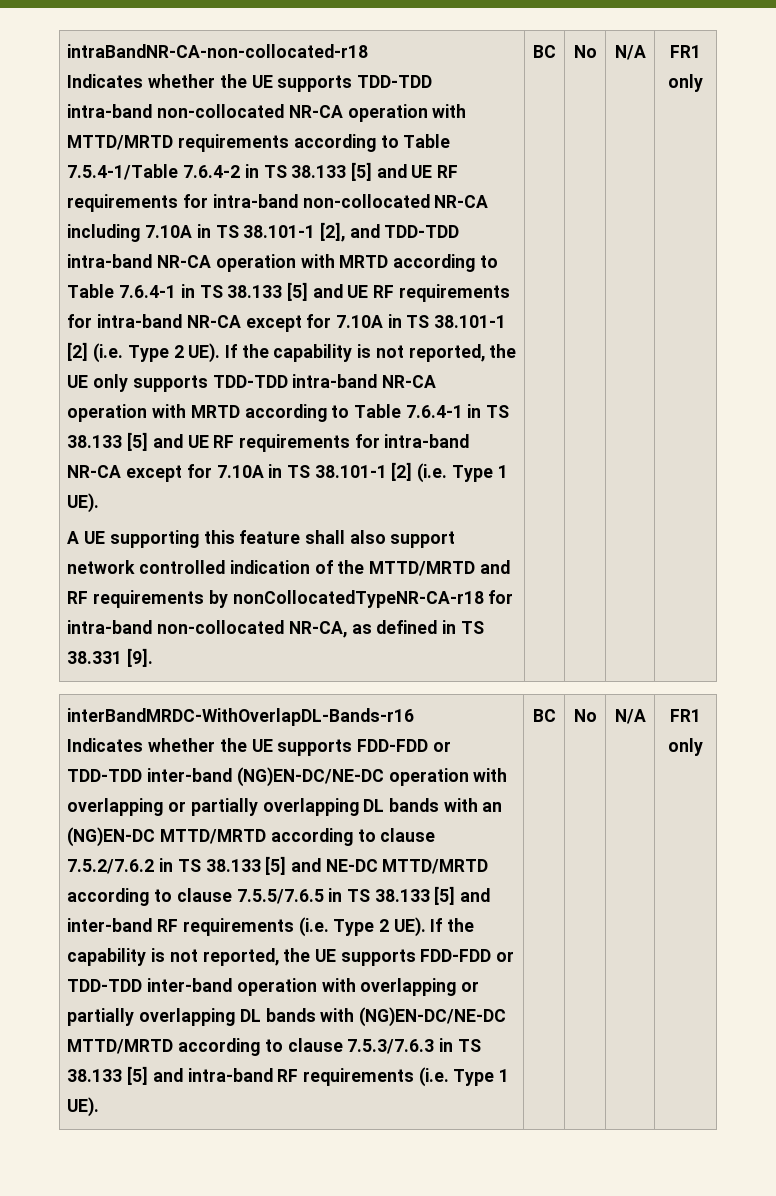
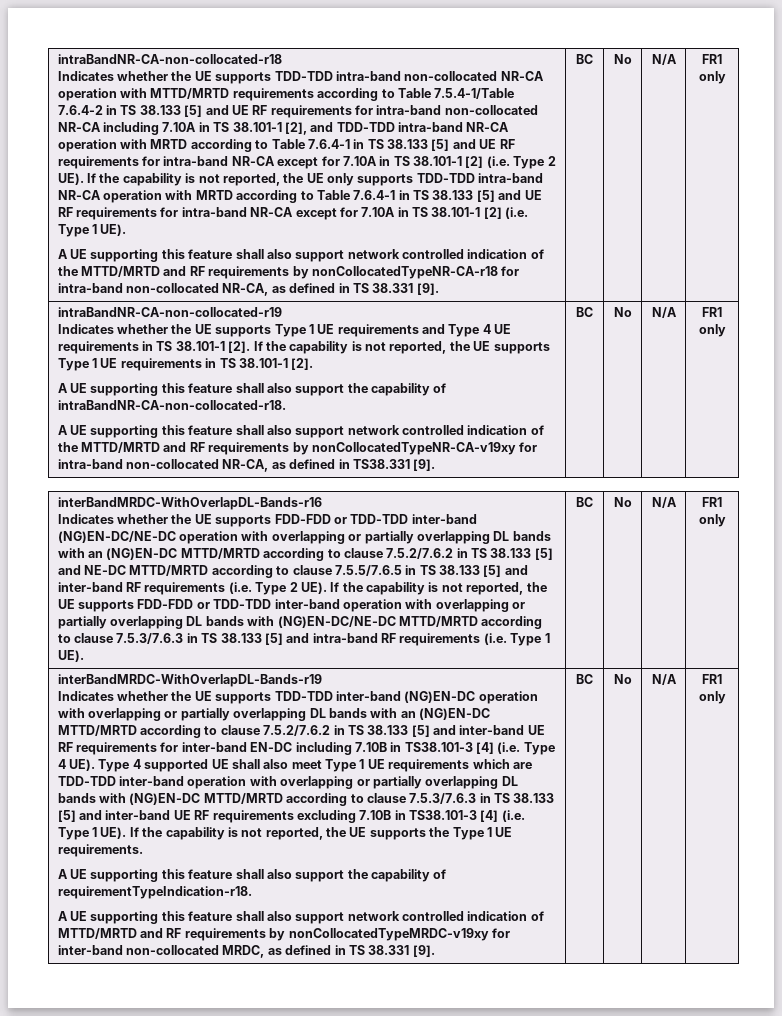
(703, 83) none -> [57,307,282,317] [57,324,512,337] [57,341,550,354] [57,358,314,371] [57,383,447,396] [57,400,286,410] [57,425,544,438] [57,442,538,455] [57,459,436,472] [576,307,593,317] [613,307,632,317] [651,307,677,318] [702,307,722,317] [698,324,726,337] // intraBandNR-CA-non-collocated-r19 // Indicates whether the UE supports Type 1 UE requirements and Type 4 UE requirements in TS 38.101-1 [2]. If the capability is not reported, the UE supports Type 1 UE requirements in TS 38.101-1 [2]. // A UE supporting this feature shall also support the capability of intraBandNR-CA-non-collocated-r18. // A UE supporting this feature shall also support network controlled indication of the MTTD/MRTD and RF requirements by nonCollocatedTypeNR-CA-v19xy for intra-band non-collocated NR-CA, as defined in TS38.331 [9]. | BC | No | N/A | FR1 only
(703, 747) none -> [57,674,322,687] [57,691,538,704] [57,708,491,721] [57,725,545,738] [57,742,555,755] [57,759,532,772] [57,776,518,789] [57,793,555,806] [57,810,525,823] [57,827,513,840] [57,844,143,857] [57,869,447,882] [57,886,252,899] [57,911,544,924] [57,928,510,941] [57,945,435,958] [576,674,593,684] [613,674,632,684] [651,674,677,685] [702,674,722,684] [698,691,726,704] // interBandMRDC-WithOverlapDL-Bands-r19 // Indicates whether the UE supports TDD-TDD inter-band (NG)EN-DC operation with overlapping or partially overlapping DL bands with an (NG)EN-DC MTTD/MRTD according to clause 7.5.2/7.6.2 in TS 38.133 [5] and inter-band UE RF requirements for inter-band EN-DC including 7.10B in TS38.101-3 [4] (i.e. Type 4 UE). Type 4 supported UE shall also meet Type 1 UE requirements which are TDD-TDD inter-band operation with overlapping or partially overlapping DL bands with (NG)EN-DC MTTD/MRTD according to clause 7.5.3/7.6.3 in TS 38.133 [5] and inter-band UE RF requirements excluding 7.10B in TS38.101-3 [4] (i.e. Type 1 UE). If the capability is not reported, the UE supports the Type 1 UE requirements. // A UE supporting this feature shall also support the capability of requirementTypeIndication-r18. // A UE supporting this feature shall also support network controlled indication of MTTD/MRTD and RF requirements by nonCollocatedTypeMRDC-v19xy for inter-band non-collocated MRDC, as defined in TS 38.331 [9]. | BC | No | N/A | FR1 only

